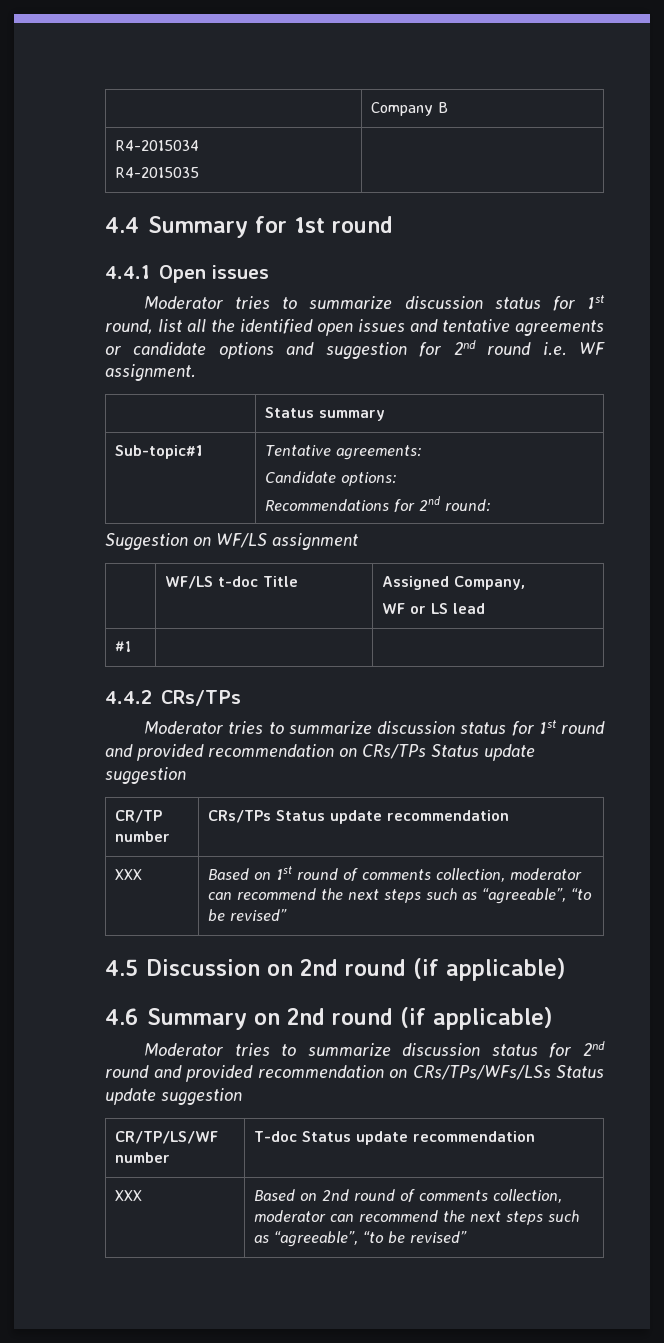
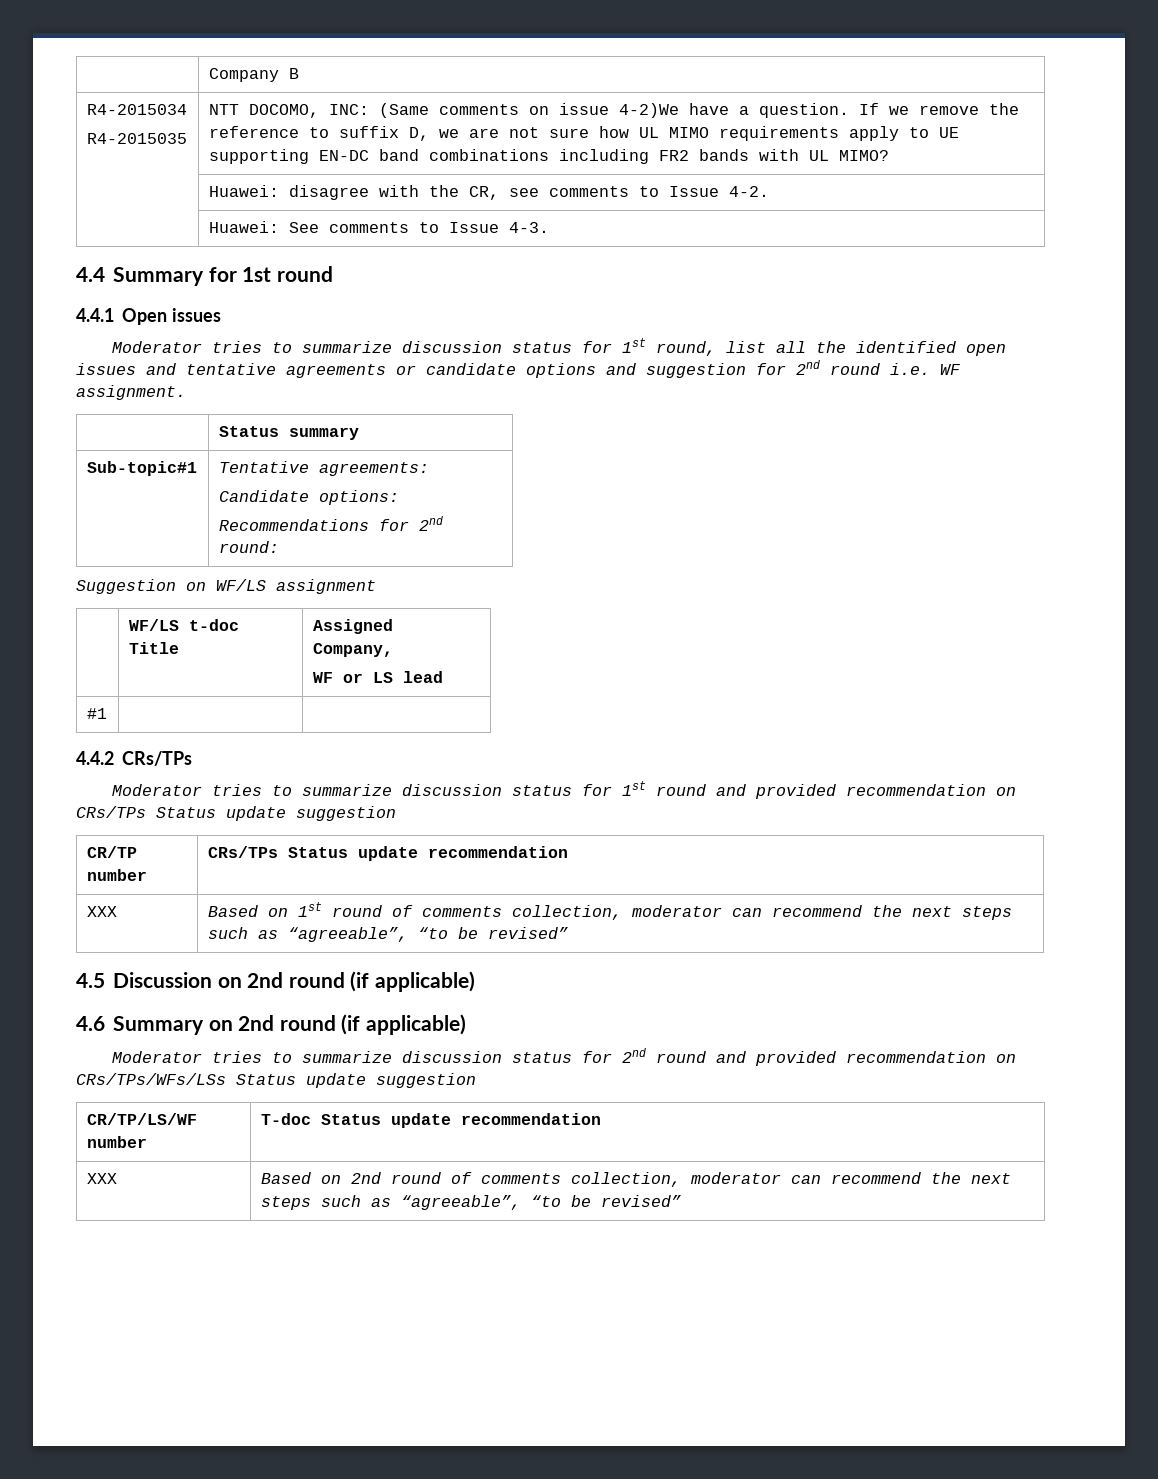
(199, 172) none -> [208,103,1019,118] [208,126,959,141] [208,149,889,164] [208,185,769,200] [208,221,549,233] NTT DOCOMO, INC: (Same comments on issue 4-2)We have a question. If we remove the reference to suffix D, we are not sure how UL MIMO requirements apply to UE supporting EN-DC band combinations including FR2 bands with UL MIMO? // | Huawei: disagree with the CR, see comments to Issue 4-2. // | Huawei: See comments to Issue 4-3.

